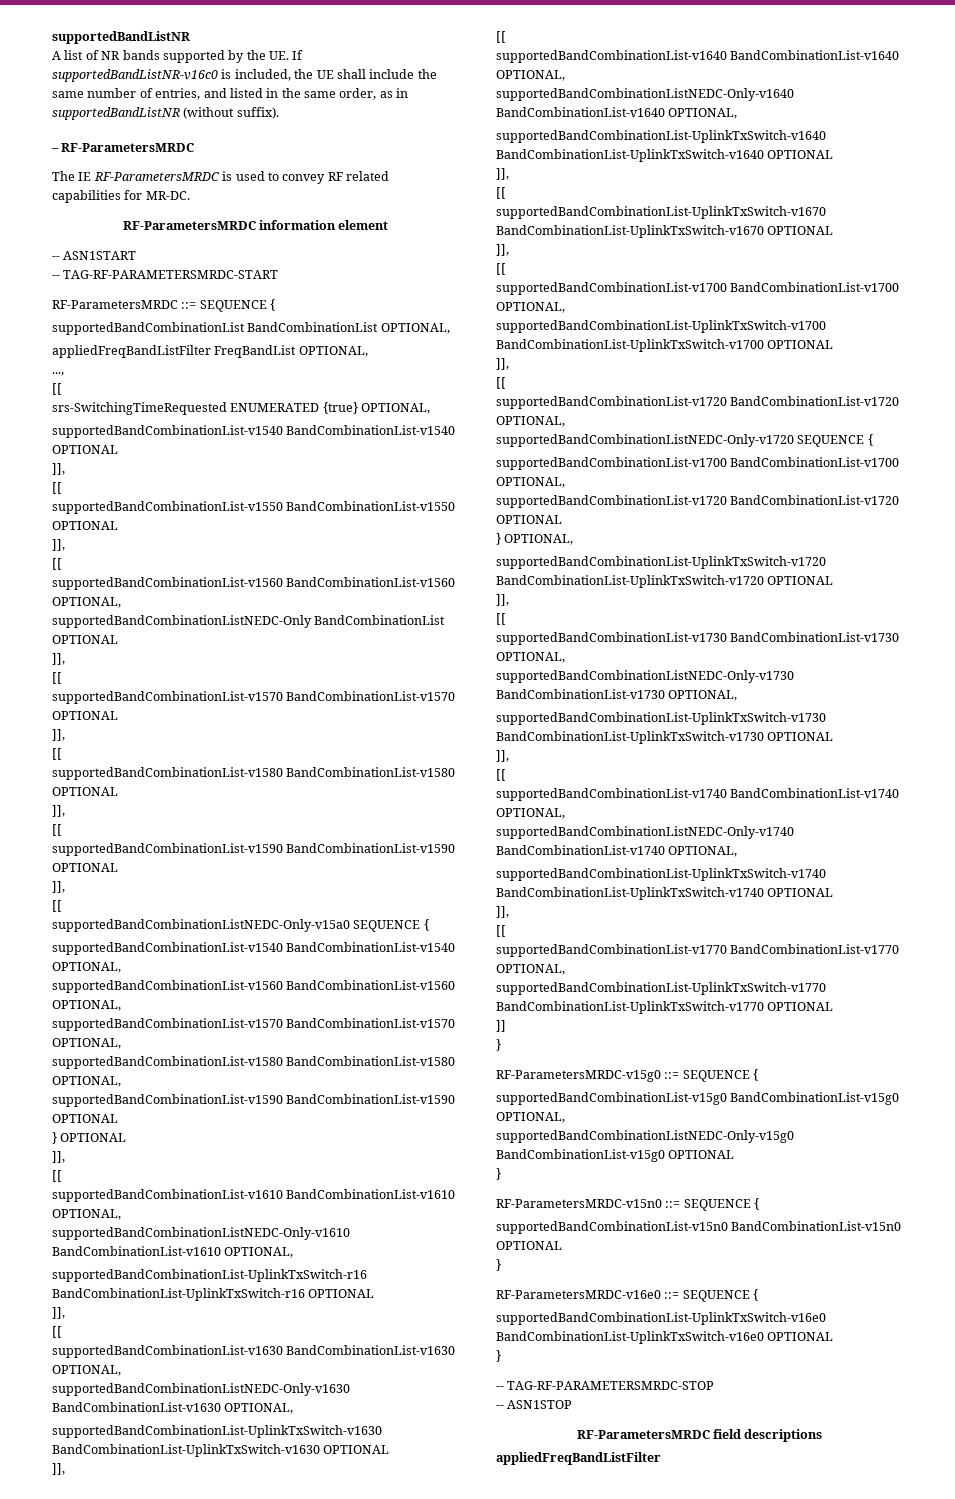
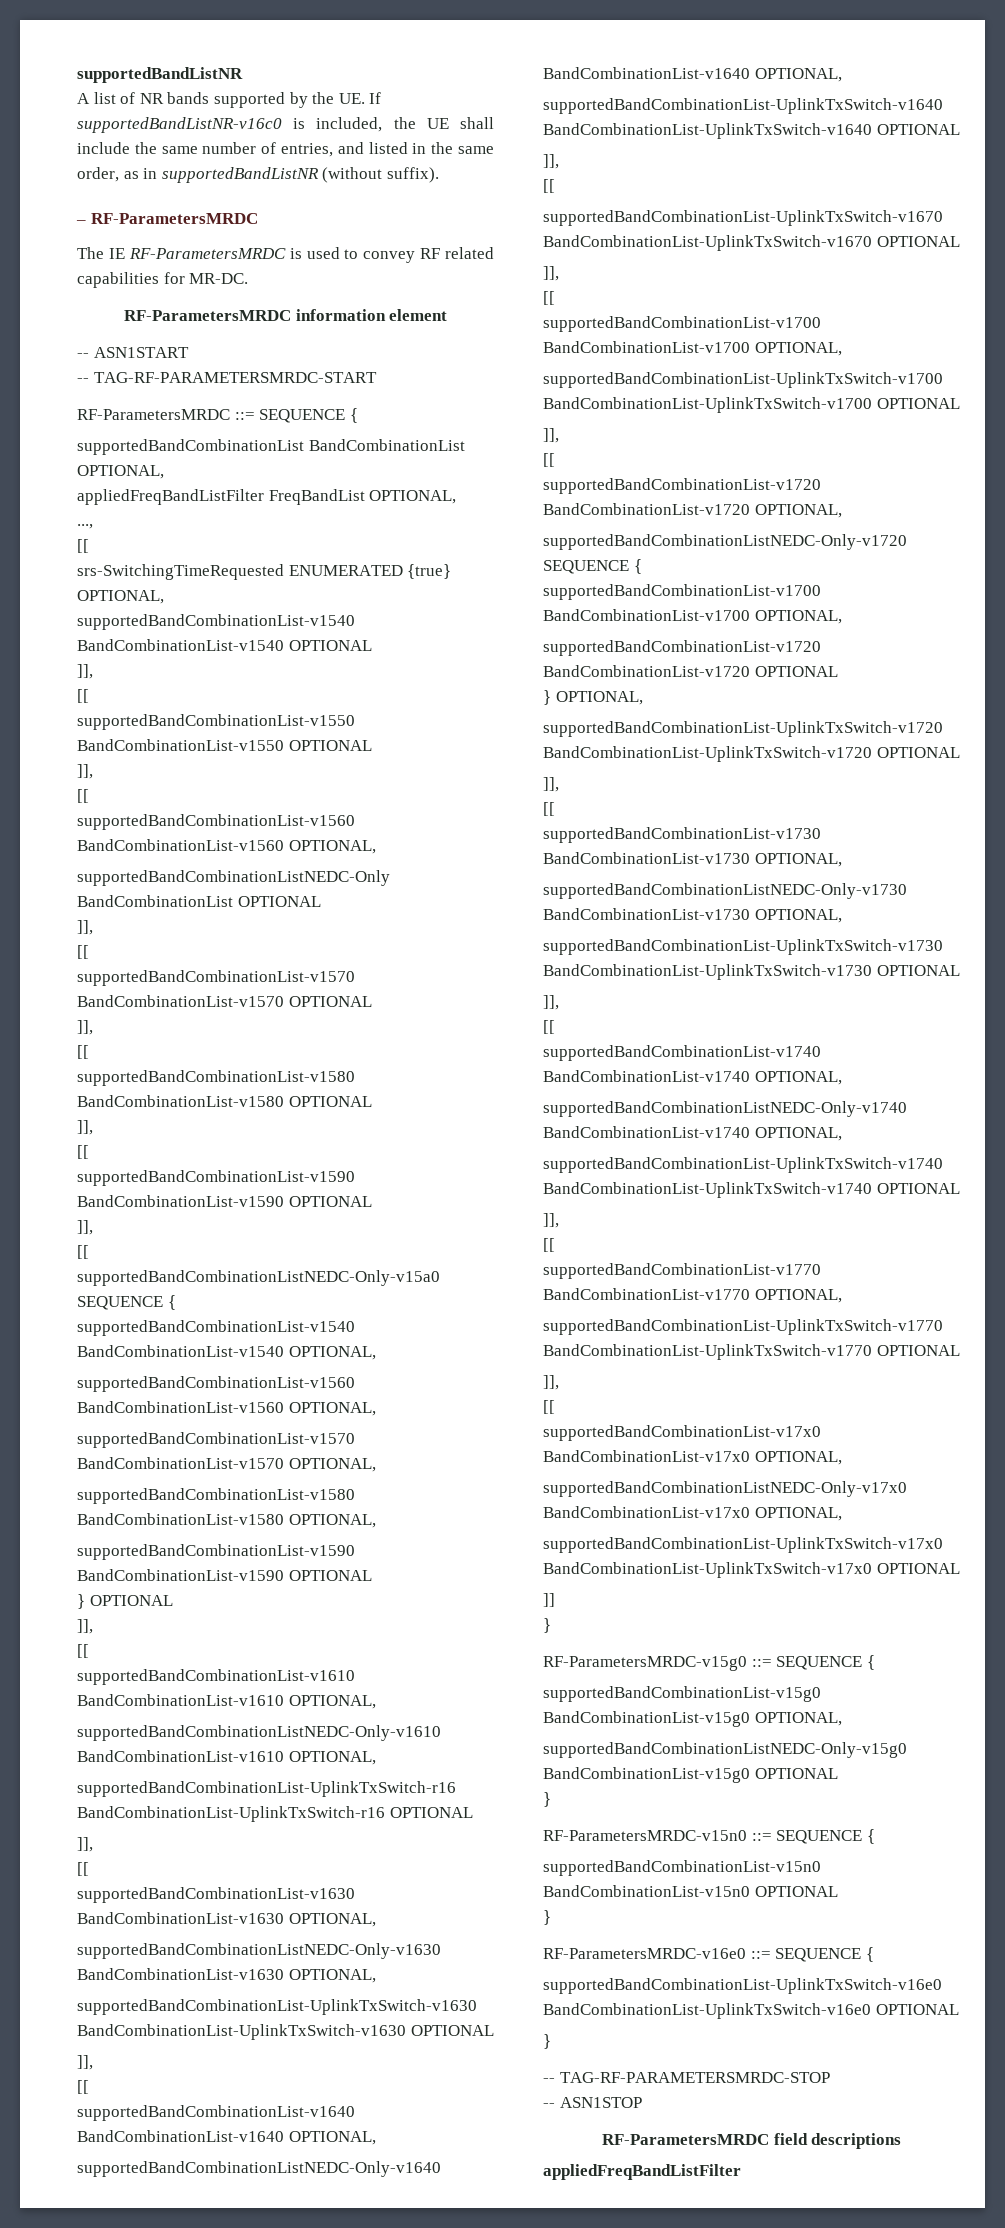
(834, 1006) none -> [543,1375,559,1390] [543,1400,555,1414] [543,1425,821,1441] [543,1450,842,1465] [543,1481,907,1497] [543,1506,842,1521] [543,1537,943,1553] [543,1562,960,1578] // ]], // [[ // supportedBandCombinationList-v17x0 BandCombinationList-v17x0 OPTIONAL, // supportedBandCombinationListNEDC-Only-v17x0 BandCombinationList-v17x0 OPTIONAL, // supportedBandCombinationList-UplinkTxSwitch-v17x0 BandCombinationList-UplinkTxSwitch-v17x0 OPTIONAL

